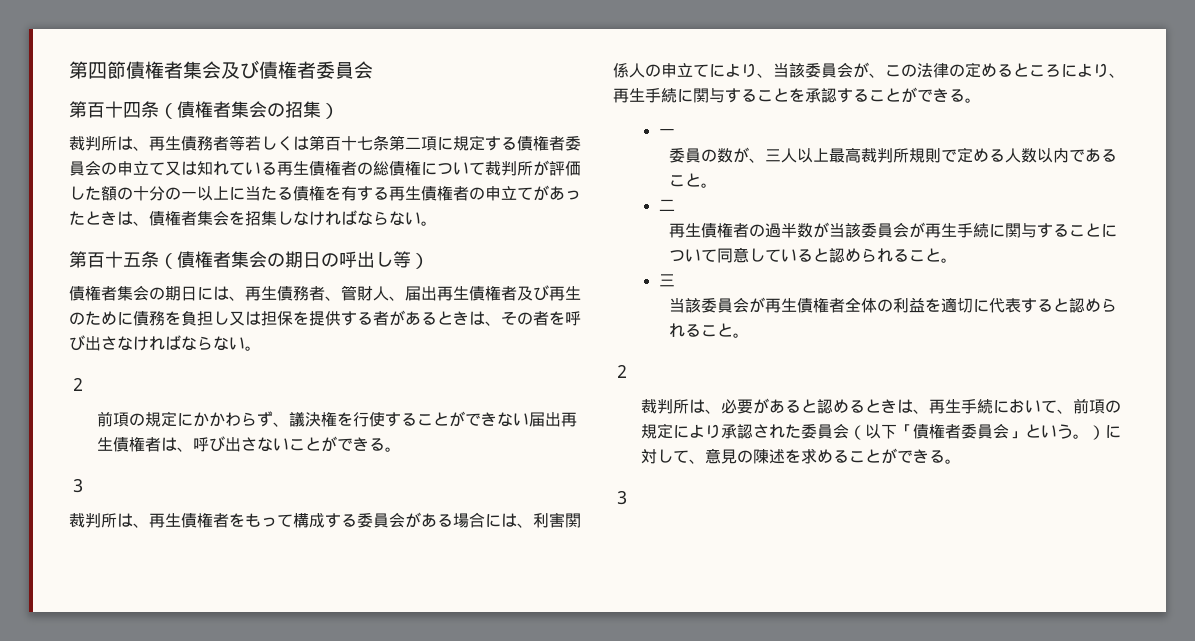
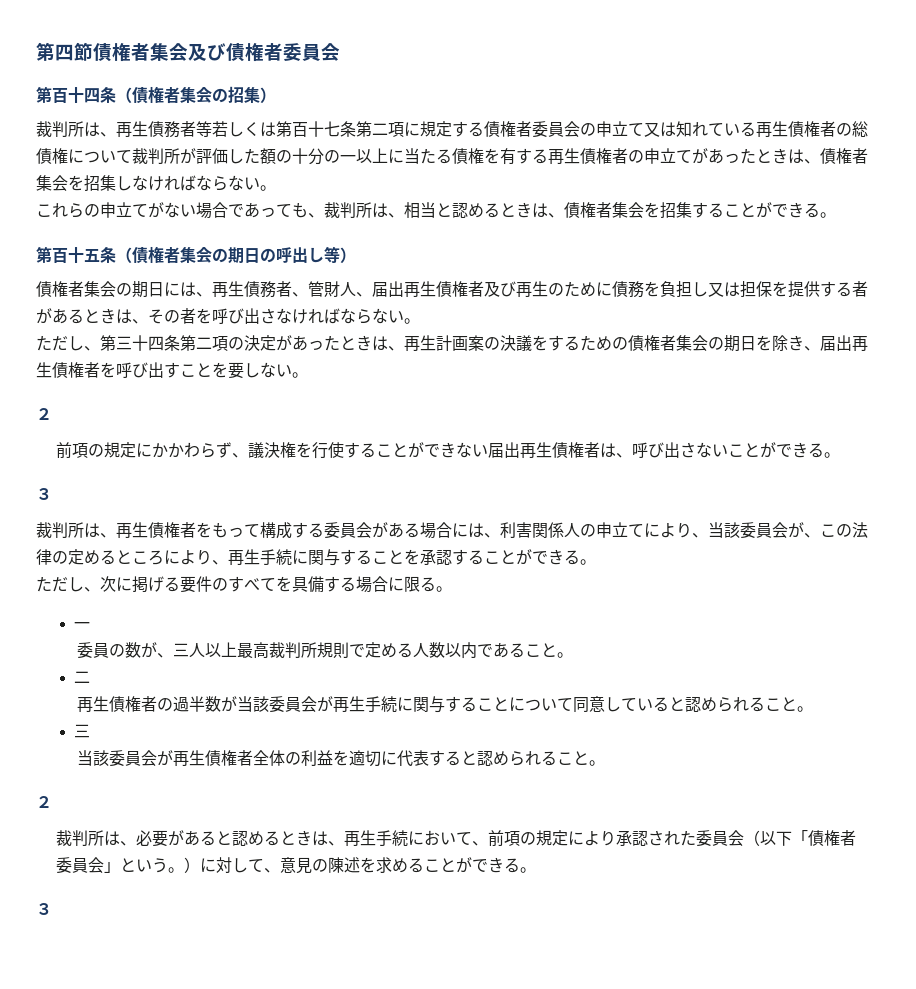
(437, 223) none -> [36,202,836,219] // これらの申立てがない場合であっても、裁判所は、相当と認めるときは、債権者集会を招集することができる。
(261, 348) none -> [36,335,868,352] [36,362,308,379] // ただし、第三十四条第二項の決定があったときは、再生計画案の決議をするための債権者集会の期日を除き、届出再生債権者を呼び出すことを要しない。
(981, 100) none -> [36,576,452,593] // ただし、次に掲げる要件のすべてを具備する場合に限る。

